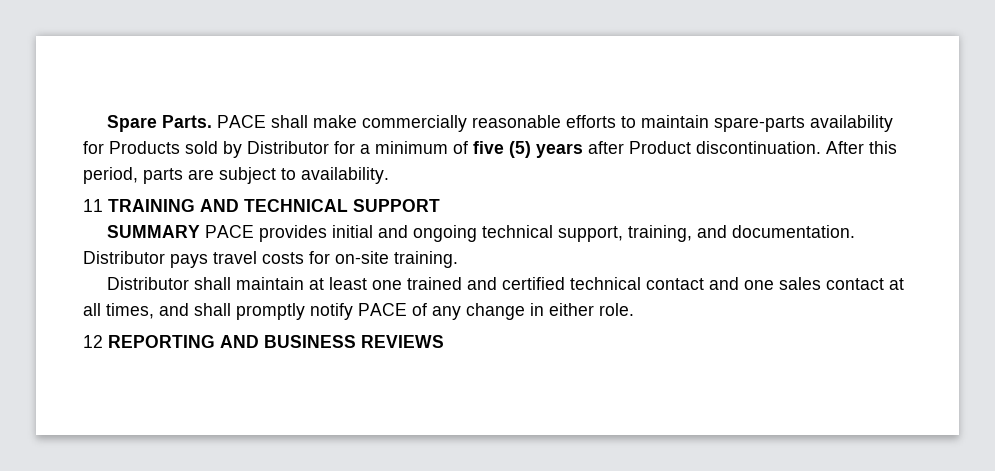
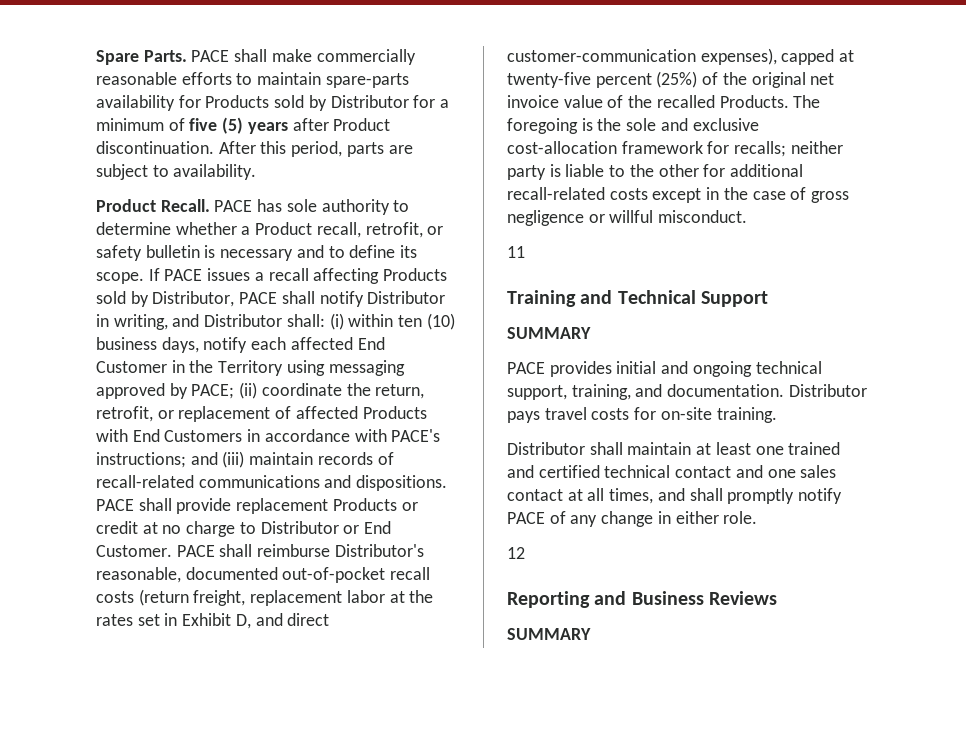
[83,199,440,212] [107,225,201,238] 11 TRAINING AND TECHNICAL SUPPORT // SUMMARY -> [96,199,410,215] [96,222,444,238] [96,245,418,261] [96,268,448,284] [96,291,446,307] [96,313,455,330] [96,337,385,353] [96,360,405,376] [96,382,425,399] [96,406,427,422] [96,429,441,442] [96,451,394,468] [96,475,448,491] [96,498,418,514] [96,521,392,537] [96,544,424,557] [96,567,431,583] [96,589,434,606] [96,613,330,629] [507,48,855,65] [507,71,835,88] [507,95,821,108] [507,118,759,134] [507,141,843,157] [507,164,804,180] [507,187,850,203] [507,210,748,226] [507,246,525,258] [507,290,768,307] [507,327,591,339] Product Recall. PACE has sole authority to determine whether a Product recall, retrofit, or safety bulletin is necessary and to define its scope. If PACE issues a recall affecting Products sold by Distributor, PACE shall notify Distributor in writing, and Distributor shall: (i) within ten (10) business days, notify each affected End Customer in the Territory using messaging approved by PACE; (ii) coordinate the return, retrofit, or replacement of affected Products with End Customers in accordance with PACE's instructions; and (iii) maintain records of recall-related communications and dispositions. PACE shall provide replacement Products or credit at no charge to Distributor or End Customer. PACE shall reimburse Distributor's reasonable, documented out-of-pocket recall costs (return freight, replacement labor at the rates set in Exhibit D, and direct customer-communication expenses), capped at twenty-five percent (25%) of the original net invoice value of the recalled Products. The foregoing is the sole and exclusive cost-allocation framework for recalls; neither party is liable to the other for additional recall-related costs except in the case of gross negligence or willful misconduct. // 11 // Training and Technical Support // SUMMARY //
[108,335,444,348] REPORTING AND BUSINESS REVIEWS -> [507,591,777,608] [507,628,591,640] // Reporting and Business Reviews // SUMMARY

